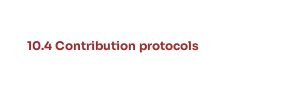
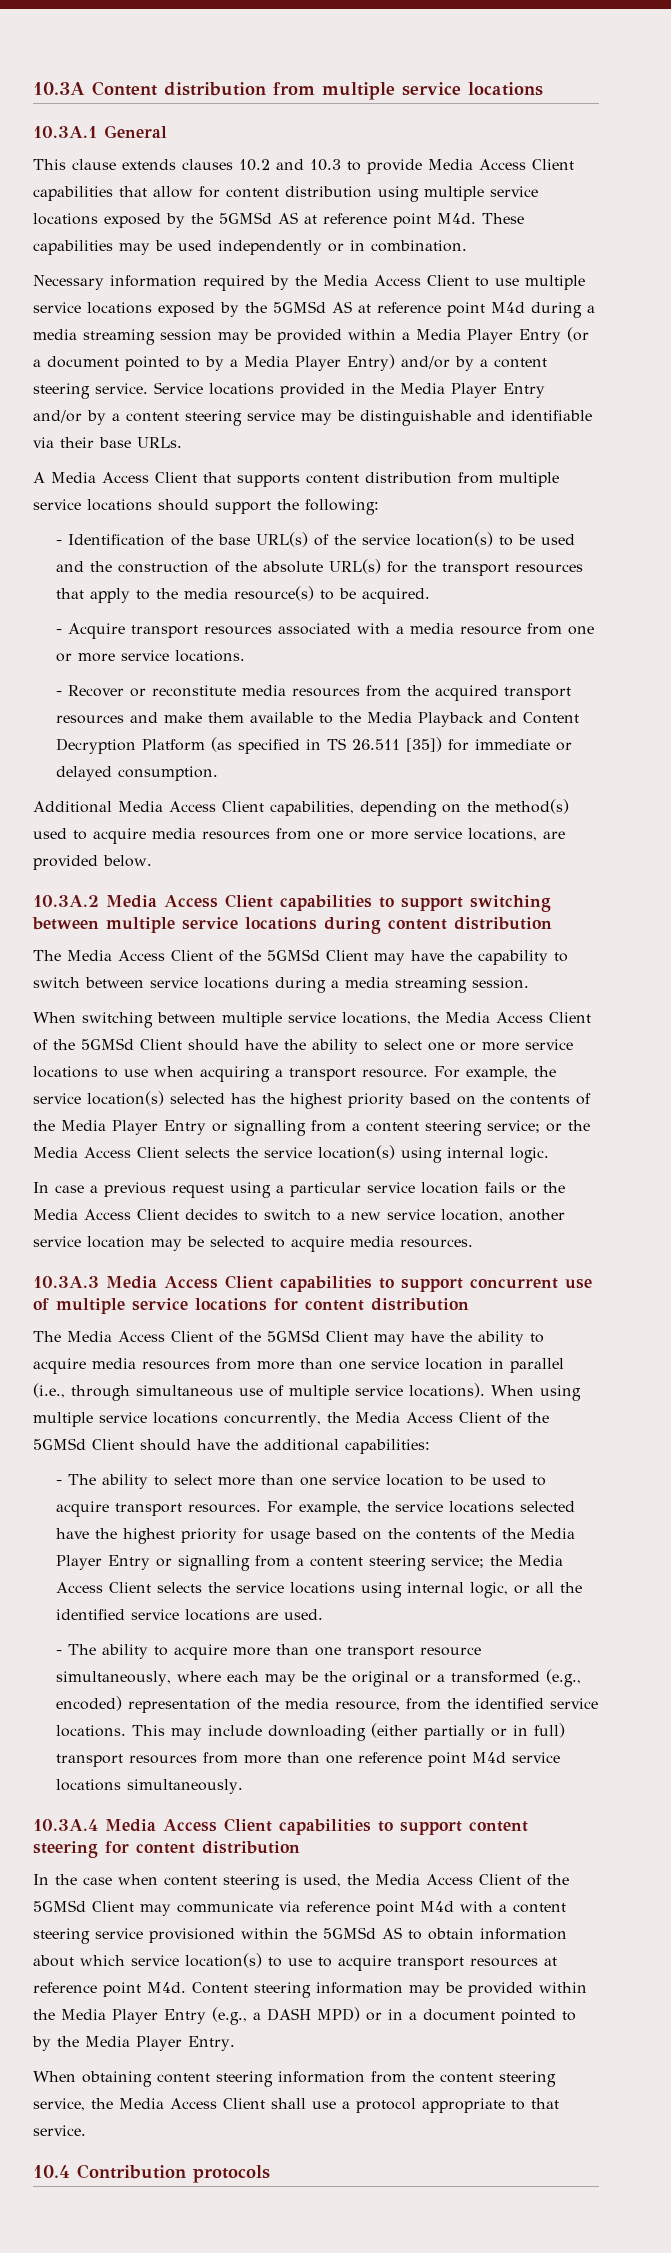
(27, 45) none -> [33,81,543,100] [33,125,167,138] [33,159,574,174] [33,186,538,202] [33,212,524,228] [33,240,467,255] [33,275,585,291] [33,301,595,318] [33,327,589,345] [33,354,547,371] [33,382,545,399] [33,410,592,426] [33,437,182,448] [33,472,559,487] [33,499,379,515] [55,532,575,547] [55,559,583,576] [55,586,430,604] [55,623,594,639] [55,650,245,662] [55,685,571,701] [55,712,579,727] [55,737,572,754] [55,766,218,781] [33,799,569,817] [33,828,565,844] [33,855,152,870] [33,894,551,912] [32,917,552,934] [33,949,568,965] [33,977,529,993] [33,1012,591,1028] [33,1038,573,1054] [33,1066,556,1082] [33,1091,591,1109] [33,1120,590,1136] [33,1145,549,1163] [33,1182,565,1198] [33,1209,565,1222] [33,1236,473,1252] [33,1275,592,1292] [33,1298,469,1314] [33,1330,544,1346] [33,1358,564,1374] [33,1383,581,1401] [33,1412,549,1427] [33,1438,430,1454] [55,1474,546,1489] [55,1501,575,1517] [55,1528,575,1544] [55,1555,563,1571] [55,1582,582,1598] [55,1609,323,1621] [55,1644,481,1660] [55,1669,581,1687] [55,1696,598,1713] [55,1723,565,1741] [55,1752,560,1767] [55,1779,243,1794] [33,1818,528,1835] [33,1841,300,1858] [33,1874,569,1890] [33,1900,566,1916] [33,1927,567,1944] [33,1953,557,1971] [33,1982,587,1998] [33,2007,576,2025] [32,2036,235,2051] [33,2071,556,2087] [33,2098,559,2113] [33,2125,86,2136] 10.3A Content distribution from multiple service locations // 10.3A.1 General // This clause extends clauses 10.2 and 10.3 to provide Media Access Client capabilities that allow for content distribution using multiple service locations exposed by the 5GMSd AS at reference point M4d. These capabilities may be used independently or in combination. // Necessary information required by the Media Access Client to use multiple service locations exposed by the 5GMSd AS at reference point M4d during a media streaming session may be provided within a Media Player Entry (or a document pointed to by a Media Player Entry) and/or by a content steering service. Service locations provided in the Media Player Entry and/or by a content steering service may be distinguishable and identifiable via their base URLs. // A Media Access Client that supports content distribution from multiple service locations should support the following: // - Identification of the base URL(s) of the service location(s) to be used and the construction of the absolute URL(s) for the transport resources that apply to the media resource(s) to be acquired. // - Acquire transport resources associated with a media resource from one or more service locations. // - Recover or reconstitute media resources from the acquired transport resources and make them available to the Media Playback and Content Decryption Platform (as specified in TS 26.511 [35]) for immediate or delayed consumption. // Additional Media Access Client capabilities, depending on the method(s) used to acquire media resources from one or more service locations, are provided below. // 10.3A.2 Media Access Client capabilities to support switching between multiple service locations during content distribution // The Media Access Client of the 5GMSd Client may have the capability to switch between service locations during a media streaming session. // When switching between multiple service locations, the Media Access Client of the 5GMSd Client should have the ability to select one or more service locations to use when acquiring a transport resource. For example, the service location(s) selected has the highest priority based on the contents of the Media Player Entry or signalling from a content steering service; or the Media Access Client selects the service location(s) using internal logic. // In case a previous request using a particular service location fails or the Media Access Client decides to switch to a new service location, another service location may be selected to acquire media resources. // 10.3A.3 Media Access Client capabilities to support concurrent use of multiple service locations for content distribution // The Media Access Client of the 5GMSd Client may have the ability to acquire media resources from more than one service location in parallel (i.e., through simultaneous use of multiple service locations). When using multiple service locations concurrently, the Media Access Client of the 5GMSd Client should have the additional capabilities: // - The ability to select more than one service location to be used to acquire transport resources. For example, the service locations selected have the highest priority for usage based on the contents of the Media Player Entry or signalling from a content steering service; the Media Access Client selects the service locations using internal logic, or all the identified service locations are used. // - The ability to acquire more than one transport resource simultaneously, where each may be the original or a transformed (e.g., encoded) representation of the media resource, from the identified service locations. This may include downloading (either partially or in full) transport resources from more than one reference point M4d service locations simultaneously. // 10.3A.4 Media Access Client capabilities to support content steering for content distribution // In the case when content steering is used, the Media Access Client of the 5GMSd Client may communicate via reference point M4d with a content steering service provisioned within the 5GMSd AS to obtain information about which service location(s) to use to acquire transport resources at reference point M4d. Content steering information may be provided within the Media Player Entry (e.g., a DASH MPD) or in a document pointed to by the Media Player Entry. // When obtaining content steering information from the content steering service, the Media Access Client shall use a protocol appropriate to that service. //

